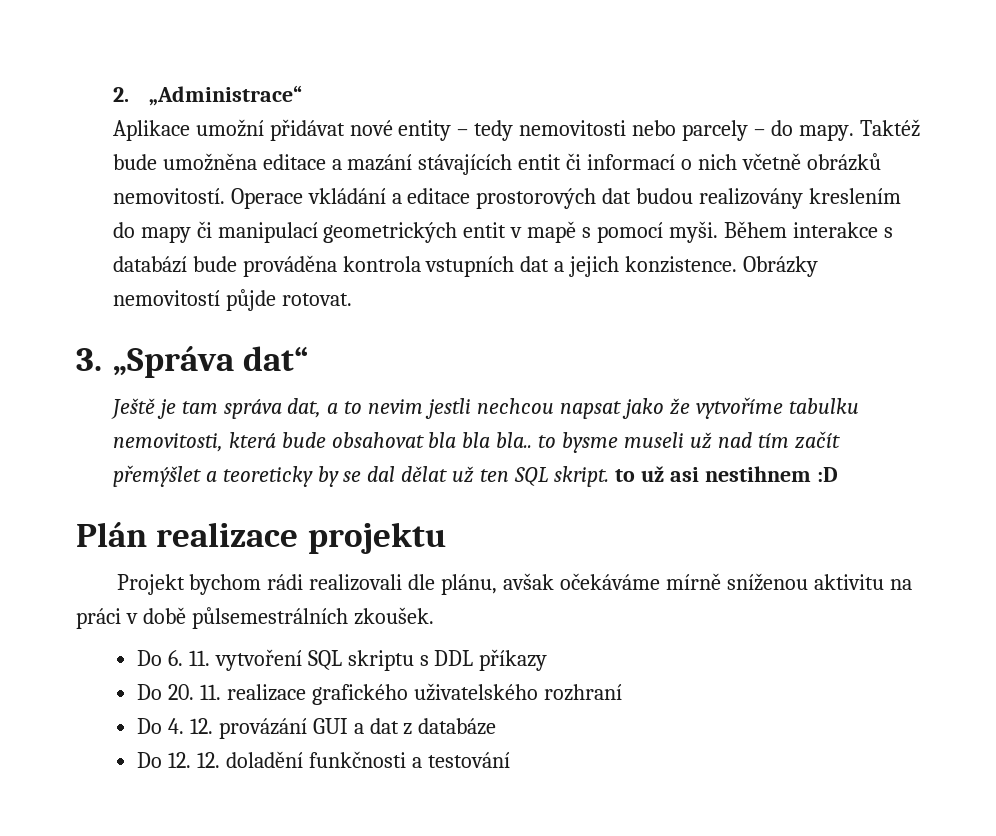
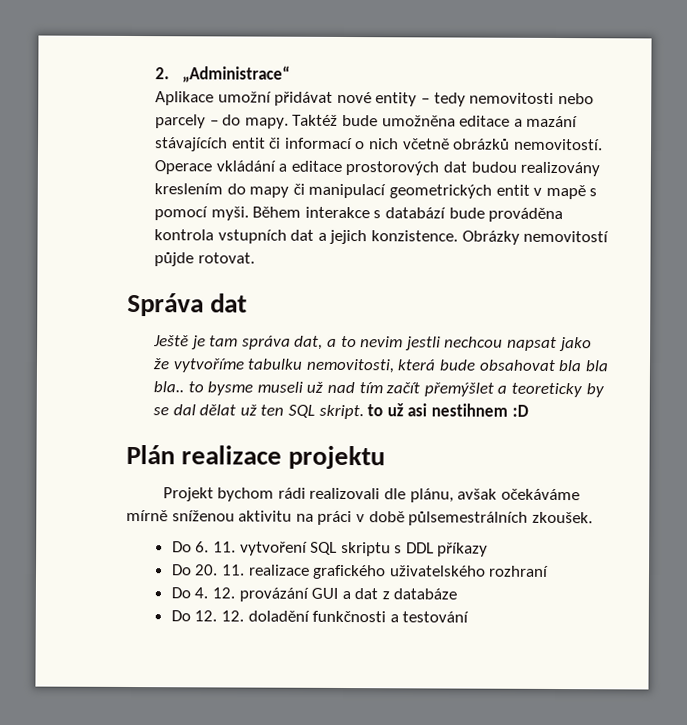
[76,346,309,378] 3. „Správa dat“ -> [127,292,248,317] Správa dat

